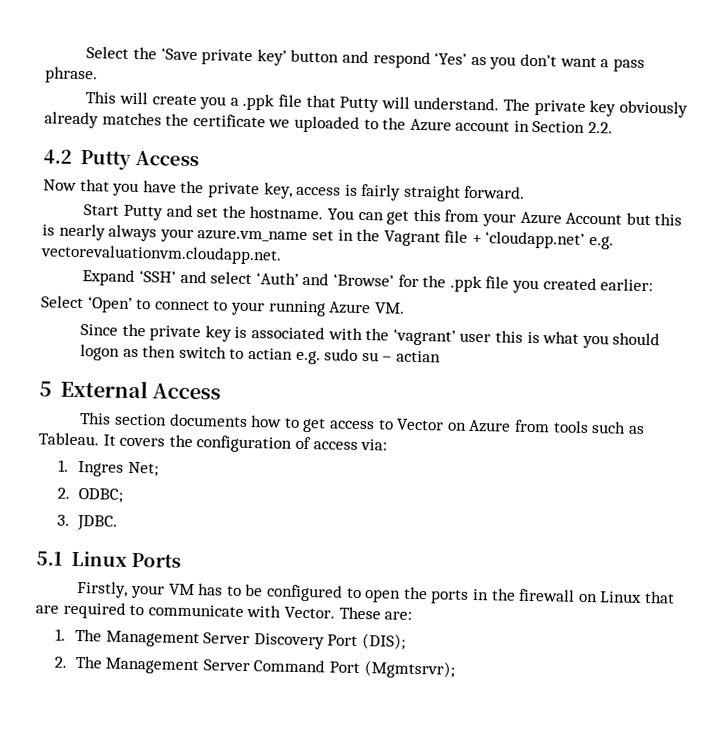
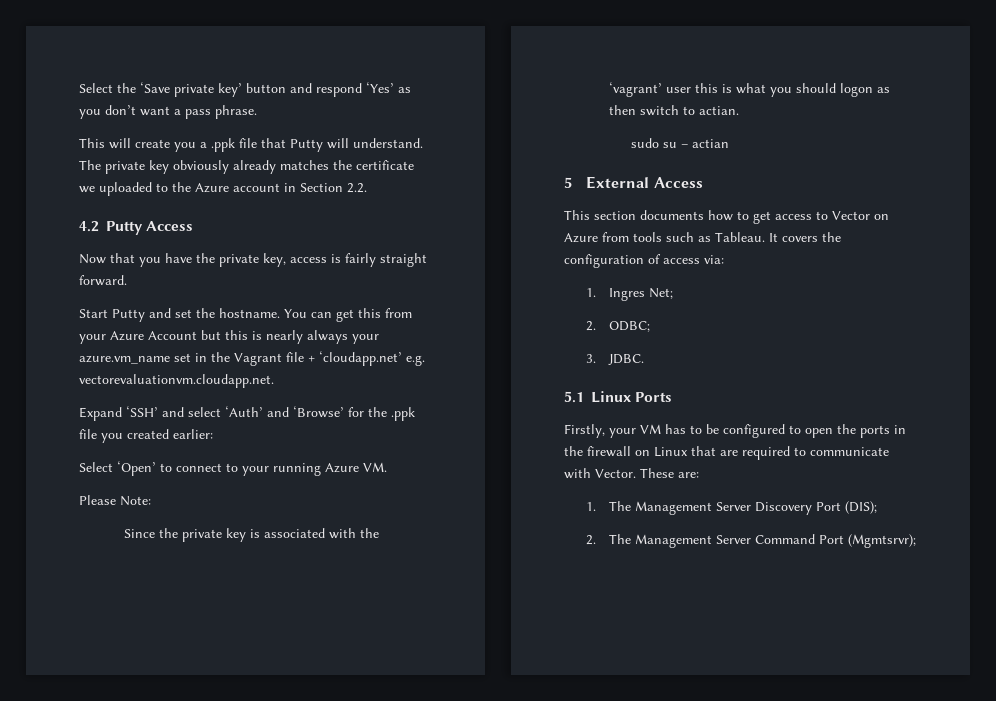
(405, 308) none -> [79,495,151,506] // Please Note:
[248,348,321,365] actian e.g. -> [698,106,739,115] actian. //

